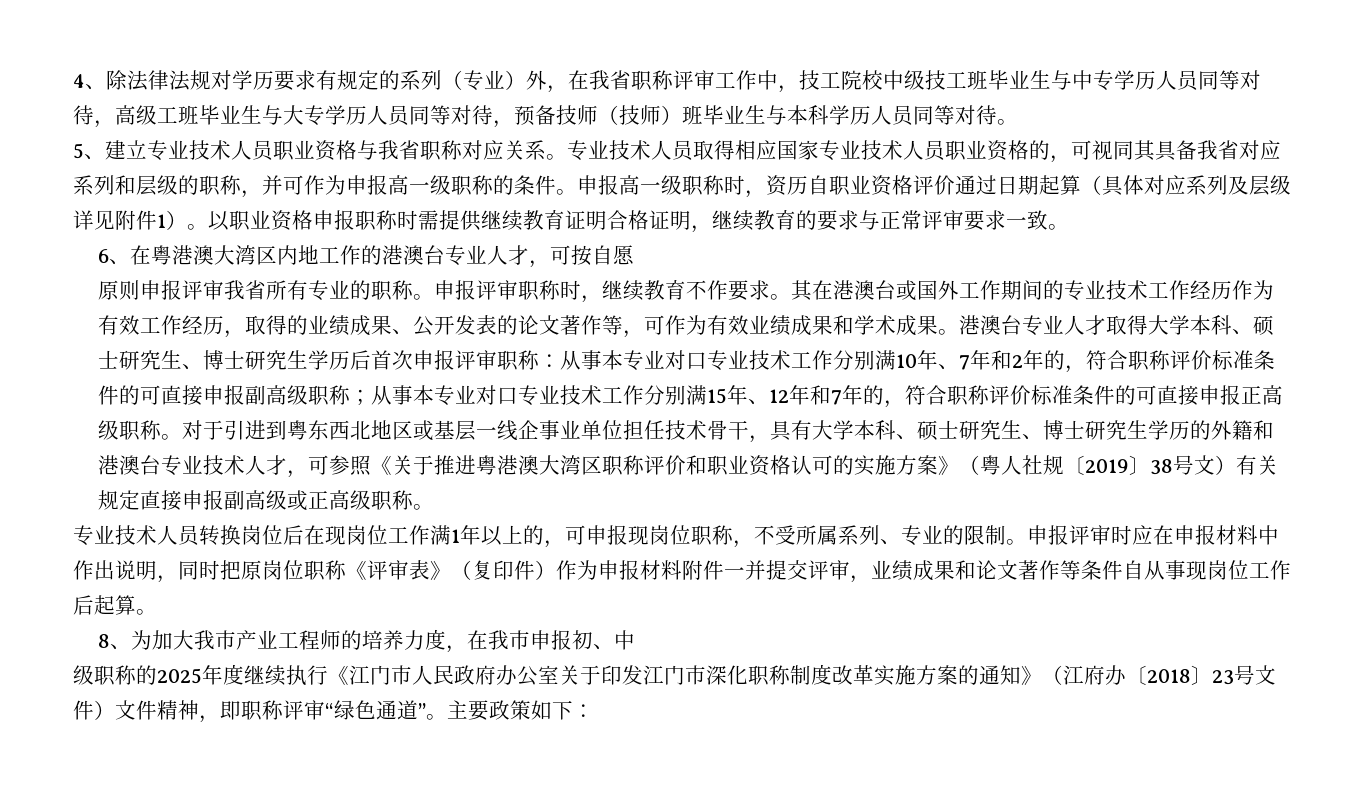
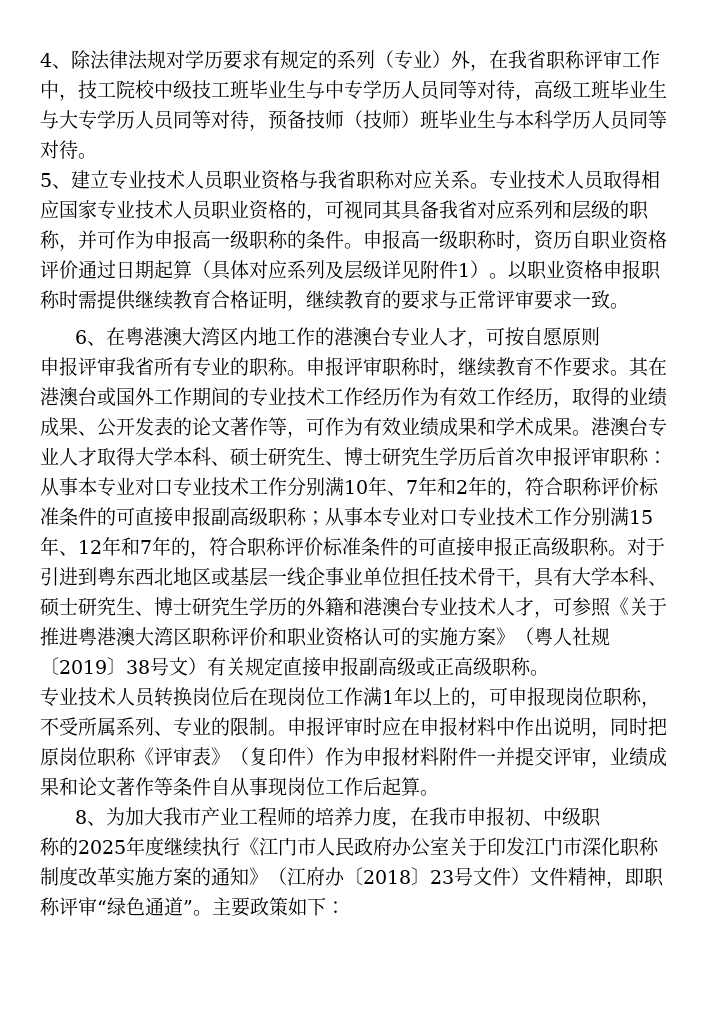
[565,210,607,230] 证明 -> (211, 299) none
(635, 255) // -> (563, 336) none
(141, 290) none -> (600, 336) //
[73,665,115,686] // 级职 -> [561,807,601,827] 级职 //

